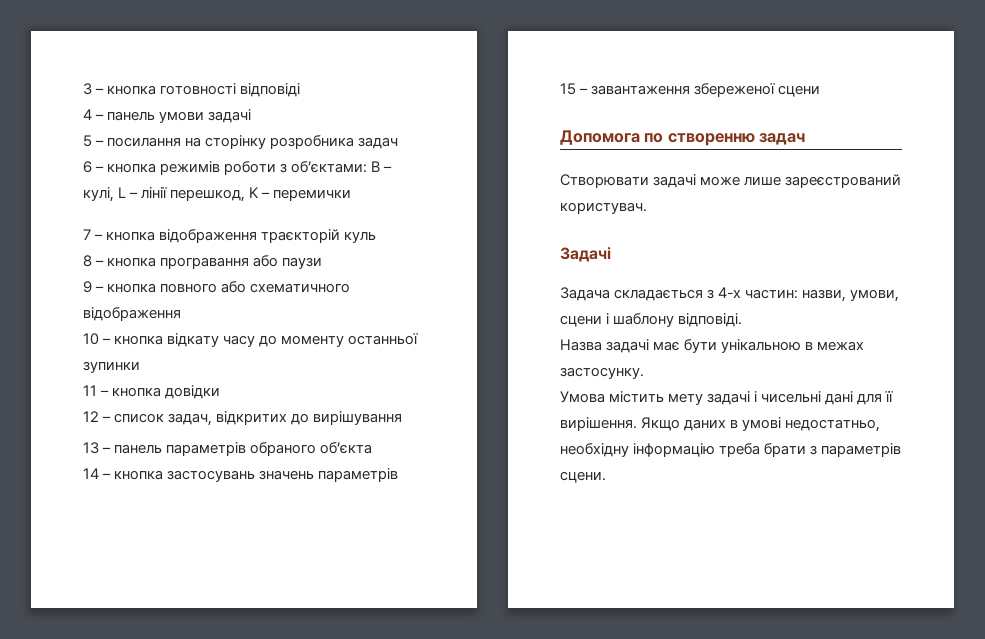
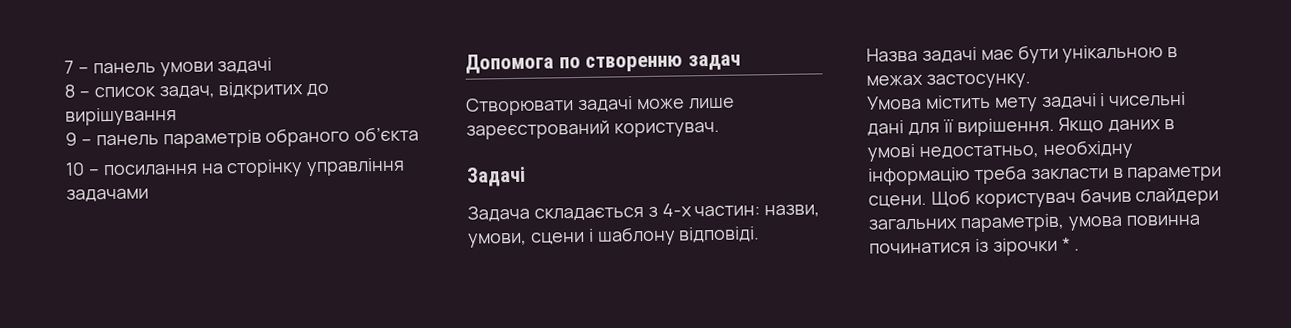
[83,83,301,97] [83,109,252,123] [83,135,399,149] [83,161,393,175] [83,187,352,202] [83,229,377,243] [83,255,323,269] [83,281,351,293] [83,307,181,321] [83,333,419,347] [83,361,140,373] [83,385,221,399] [83,411,99,422] 3 – кнопка готовності відповіді // 4 – панель умови задачі // 5 – посилання на сторінку розробника задач // 6 – кнопка режимів роботи з об’єктами: B – кулі, L – лінії перешкод, K – перемички // 7 – кнопка відображення траєкторій куль // 8 – кнопка програвання або паузи // 9 – кнопка повного або схематичного відображення // 10 – кнопка відкату часу до моменту останньої зупинки // 11 – кнопка довідки // 12 -> [64,57,273,77] [64,84,75,98] 7 – панель умови задачі // 8
[83,442,99,454] 13 -> [65,132,77,146] 9
[83,468,399,482] [560,83,821,97] 14 – кнопка застосувань значень параметрів // 15 – завантаження збереженої сцени -> [65,157,406,178] [66,188,149,202] 10 – посилання на сторінку управління задачами
[764,443,902,457] [560,471,606,483] брати з параметрів сцени. -> [1030,166,1223,182] [868,187,1220,209] [868,213,1200,233] [869,237,1081,256] закласти в параметри сцени. Щоб користувач бачив слайдери загальних параметрів, умова повинна починатися із зірочки * .

